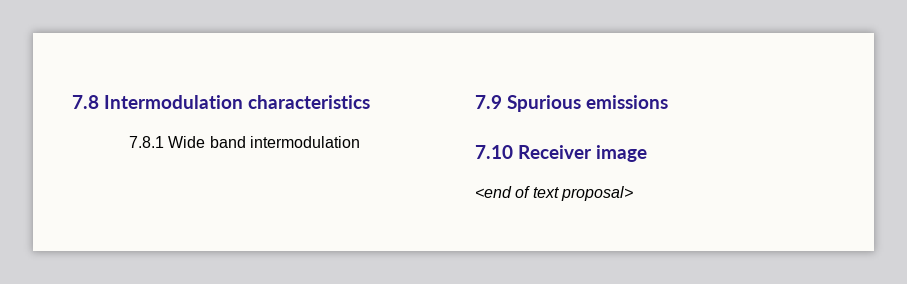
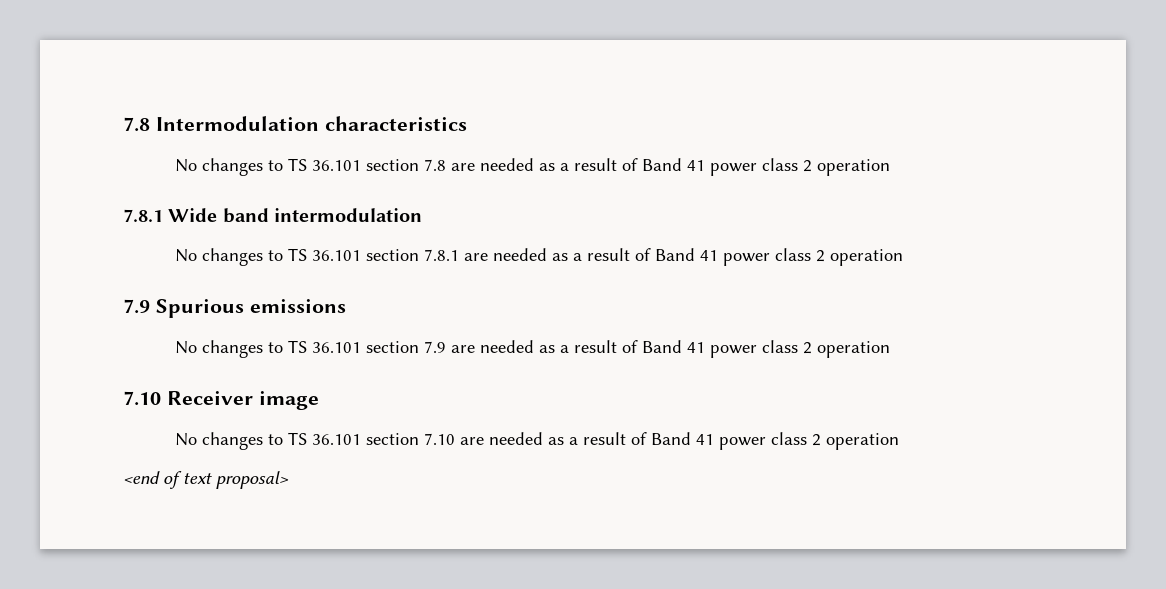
[129,136,361,148] [475,95,669,112] [475,145,648,162] 7.8.1 Wide band intermodulation // 7.9 Spurious emissions // 7.10 Receiver image -> [174,158,890,176] [123,208,423,223] [174,248,903,266] [123,299,346,318] [174,340,890,358] [123,391,319,410] [174,432,899,450] No changes to TS 36.101 section 7.8 are needed as a result of Band 41 power class 2 operation // 7.8.1 Wide band intermodulation // No changes to TS 36.101 section 7.8.1 are needed as a result of Band 41 power class 2 operation // 7.9 Spurious emissions // No changes to TS 36.101 section 7.9 are needed as a result of Band 41 power class 2 operation // 7.10 Receiver image // No changes to TS 36.101 section 7.10 are needed as a result of Band 41 power class 2 operation

